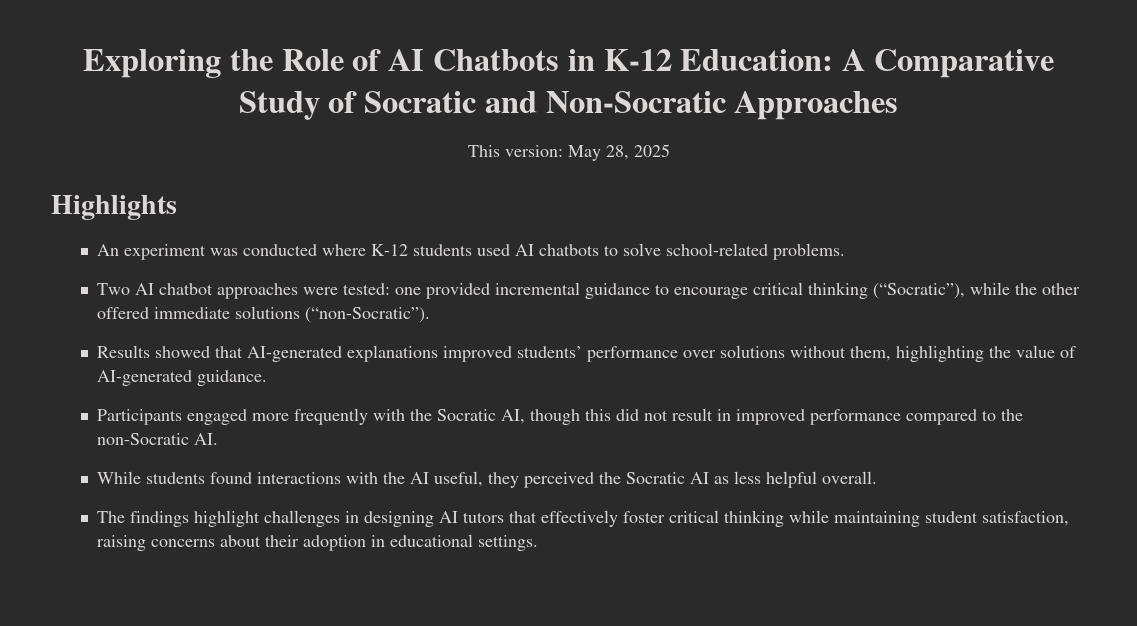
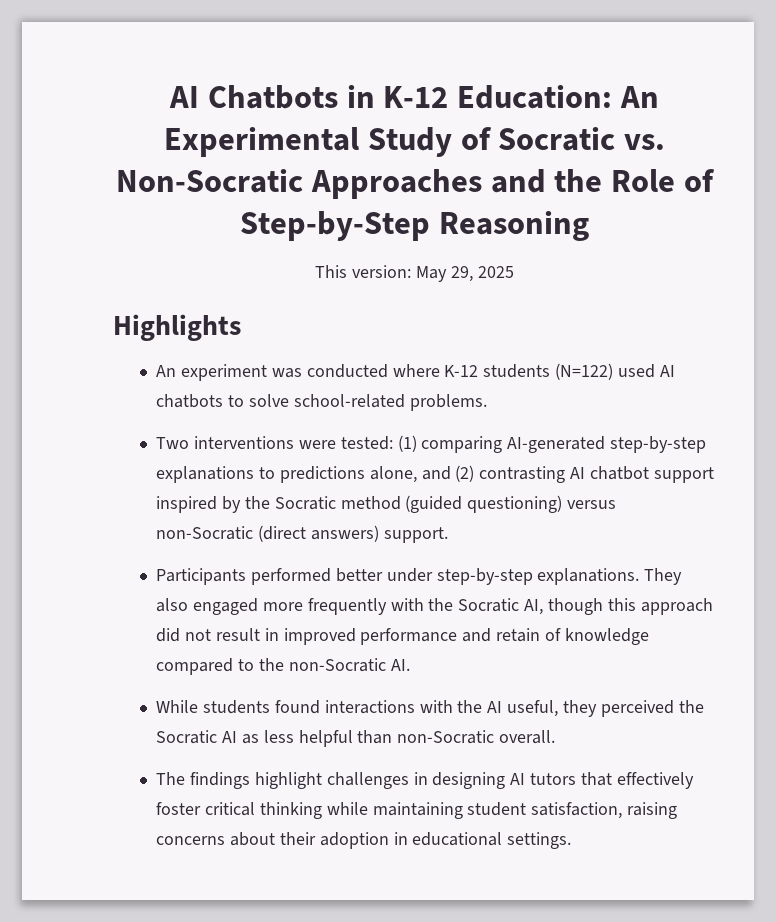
[83,49,382,78] Exploring the Role of -> (169, 97) none
[842,49,1054,78] A Comparative -> [619,86,659,108] [163,127,359,157] An Experimental
[484,91,537,113] and -> [624,134,666,150] vs.
(899, 105) none -> [490,169,715,193] [240,211,589,241] and the Role of Step-by-Step Reasoning
[605,145,629,160] 28, -> [450,266,473,282] 29,
(473, 250) none -> [555,363,614,380] (N=122)
[135,282,1081,299] [97,306,431,323] [97,345,1077,362] [97,370,268,386] [97,409,183,425] AI chatbot approaches were tested: one provided incremental guidance to encourage critical thinking (“Socratic”), while the other offered immediate solutions (“non-Socratic”). // Results showed that AI-generated explanations improved students’ performance over solutions without them, highlighting the value of AI-generated guidance. // Participants -> [194,435,707,453] [156,465,714,483] [156,495,617,513] [156,525,448,543] [156,568,683,585] [156,598,189,612] interventions were tested: (1) comparing AI-generated step-by-step explanations to predictions alone, and (2) contrasting AI chatbot support inspired by the Socratic method (guided questioning) versus non-Socratic (direct answers) support. // Participants performed better under step-by-step explanations. They also
(612, 415) none -> [640,598,713,615] approach
(902, 417) none -> [462,628,649,645] and retain of knowledge
(818, 479) none -> [357,730,495,744] than non-Socratic

